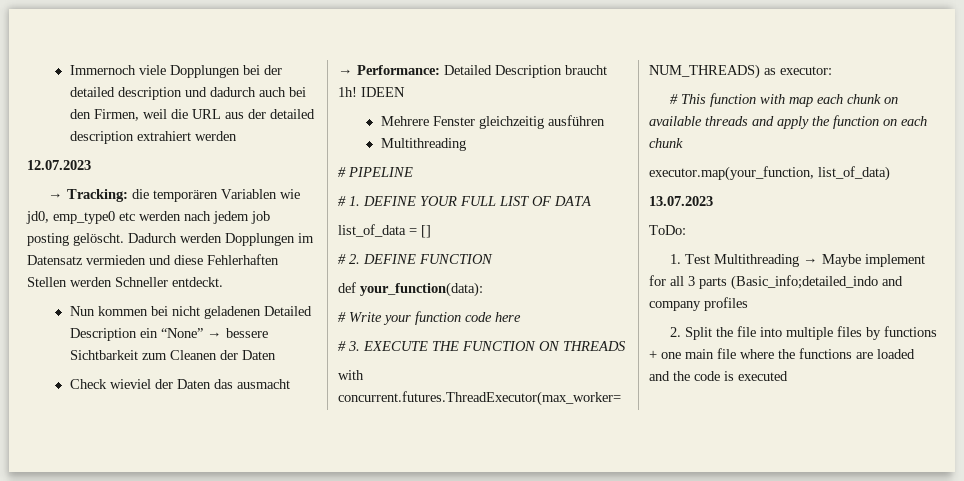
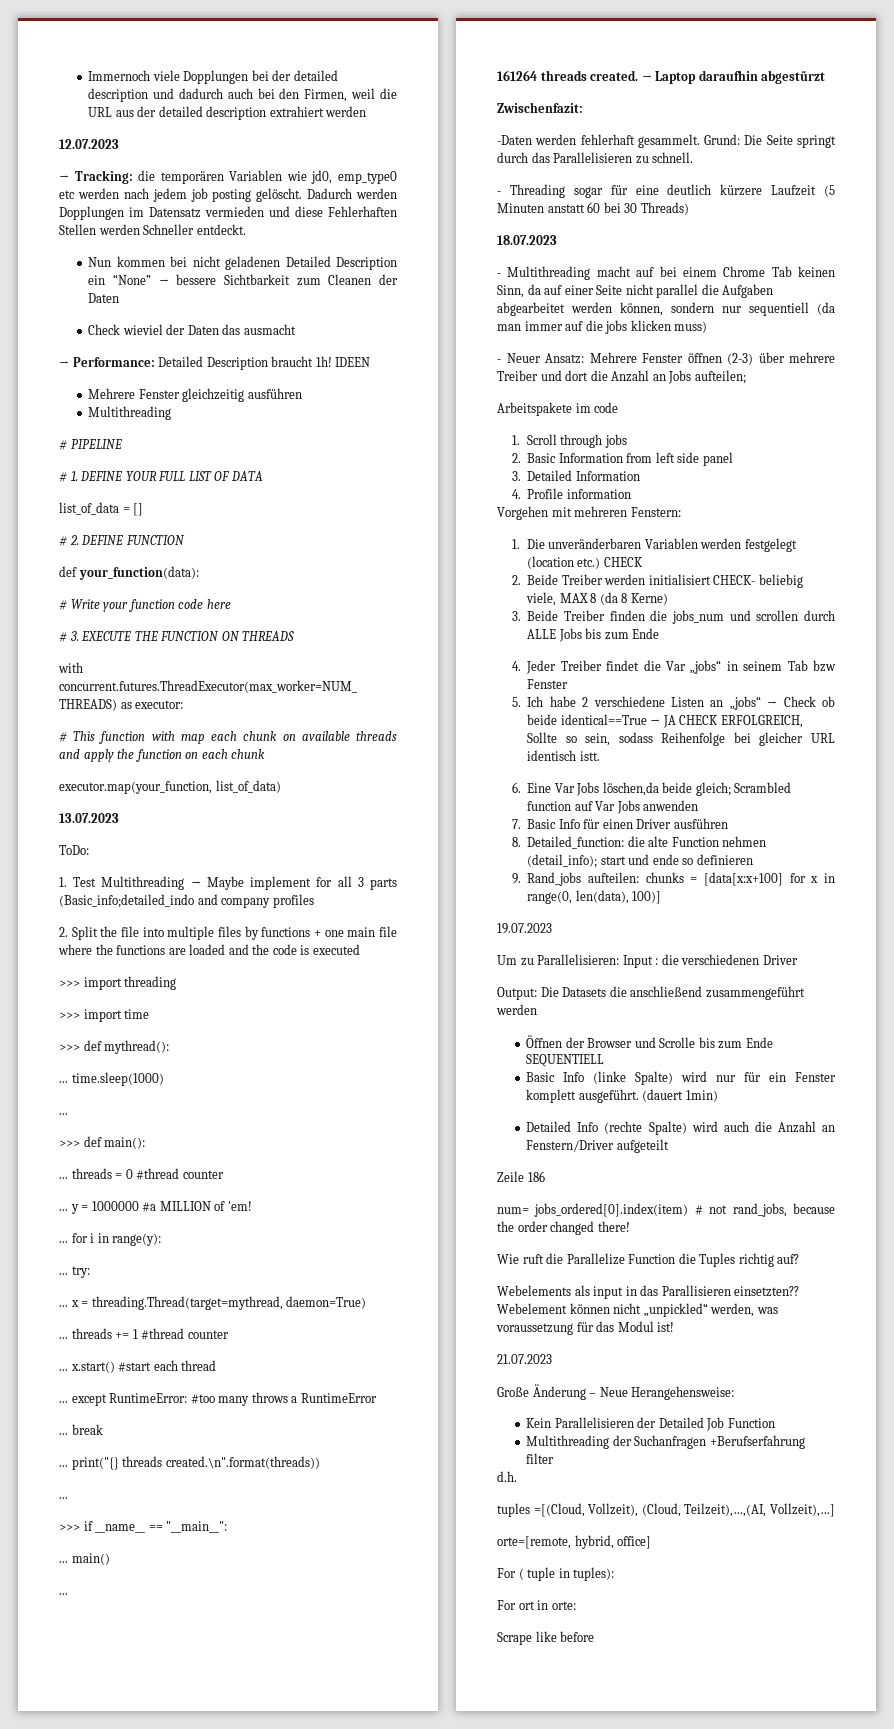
(788, 376) none -> [59,976,177,990] [59,1009,150,1022] [59,1040,170,1054] [59,1072,164,1086] [59,1113,68,1115] [59,1136,146,1149] [59,1168,224,1180] [59,1201,252,1214] [59,1233,162,1246] [59,1266,90,1278] [59,1296,367,1310] [59,1328,229,1340] [59,1360,217,1373] [59,1392,377,1406] [59,1424,103,1435] [59,1456,320,1470] [59,1497,68,1499] [59,1521,228,1533] [59,1553,110,1565] [59,1593,68,1595] [497,70,826,84] [497,102,583,113] [497,134,836,148] [497,152,694,164] [497,184,835,198] [497,202,689,215] [497,235,557,245] [497,266,835,280] [497,284,774,298] [497,302,835,316] [497,320,708,334] [497,352,835,365] [497,370,746,384] [497,402,619,416] [511,434,627,448] [511,452,733,466] [511,470,640,481] [511,488,631,499] [497,506,681,520] [511,538,797,552] [526,556,643,569] [511,574,803,588] [526,592,668,606] [511,610,835,624] [527,628,660,642] [511,660,836,674] [527,679,569,689] [511,696,835,710] [527,714,803,728] [527,732,835,746] [527,750,600,761] [511,782,792,796] [527,800,699,814] [511,818,728,829] [511,836,767,849] [527,854,753,868] [511,872,835,886] [527,890,662,904] [497,923,552,934] [497,954,798,968] [497,986,805,1000] [496,1004,537,1015] [526,1035,773,1049] [526,1054,605,1067] [526,1071,836,1085] [526,1089,718,1103] [526,1121,835,1135] [526,1139,669,1153] [497,1171,545,1182] [497,1203,835,1217] [497,1221,630,1235] [497,1253,800,1267] [497,1285,800,1299] [497,1303,778,1317] [496,1321,675,1335] [497,1354,552,1364] [497,1384,735,1400] [526,1417,775,1431] [526,1435,805,1449] [526,1453,555,1464] [497,1471,517,1482] [497,1503,835,1517] [497,1535,652,1549] [497,1567,615,1581] [497,1600,576,1610] [497,1631,595,1645] // >>> import threading // >>> import time // >>> def mythread(): // ... time.sleep(1000) // ... // >>> def main(): // ... threads = 0 #thread counter // ... y = 1000000 #a MILLION of 'em! // ... for i in range(y): // ... try: // ... x = threading.Thread(target=mythread, daemon=True) // ... threads += 1 #thread counter // ... x.start() #start each thread // ... except RuntimeError: #too many throws a RuntimeError // ... break // ... print("{} threads created.\n".format(threads)) // ... // >>> if __name__ == "__main__": // ... main() // ... // 161264 threads created. → Laptop daraufhin abgestürzt // Zwischenfazit: // -Daten werden fehlerhaft gesammelt. Grund: Die Seite springt durch das Parallelisieren zu schnell. // - Threading sogar für eine deutlich kürzere Laufzeit (5 Minuten anstatt 60 bei 30 Threads) // 18.07.2023 // - Multithreading macht auf bei einem Chrome Tab keinen Sinn, da auf einer Seite nicht parallel die Aufgaben abgearbeitet werden können, sondern nur sequentiell (da man immer auf die jobs klicken muss) // - Neuer Ansatz: Mehrere Fenster öffnen (2-3) über mehrere Treiber und dort die Anzahl an Jobs aufteilen; // Arbeitspakete im code // 1. Scroll through jobs // 2. Basic Information from left side panel // 3. Detailed Information // 4. Profile information // Vorgehen mit mehreren Fenstern: // 1. Die unveränderbaren Variablen werden festgelegt (location etc.) CHECK // 2. Beide Treiber werden initialisiert CHECK- beliebig viele, MAX 8 (da 8 Kerne) // 3. Beide Treiber finden die jobs_num und scrollen durch ALLE Jobs bis zum Ende // 4. Jeder Treiber findet die Var „jobs“ in seinem Tab bzw Fenster // 5. Ich habe 2 verschiedene Listen an „jobs“ → Check ob beide identical==True → JA CHECK ERFOLGREICH, Sollte so sein, sodass Reihenfolge bei gleicher URL identisch istt. // 6. Eine Var Jobs löschen,da beide gleich; Scrambled function auf Var Jobs anwenden // 7. Basic Info für einen Driver ausführen // 8. Detailed_function: die alte Function nehmen (detail_info); start und ende so definieren // 9. Rand_jobs aufteilen: chunks = [data[x:x+100] for x in range(0, len(data), 100)] // 19.07.2023 // Um zu Parallelisieren: Input : die verschiedenen Driver // Output: Die Datasets die anschließend zusammengeführt werden // Öffnen der Browser und Scrolle bis zum Ende SEQUENTIELL // Basic Info (linke Spalte) wird nur für ein Fenster komplett ausgeführt. (dauert 1min) // Detailed Info (rechte Spalte) wird auch die Anzahl an Fenstern/Driver aufgeteilt // Zeile 186 // num= jobs_ordered[0].index(item) # not rand_jobs, because the order changed there! // Wie ruft die Parallelize Function die Tuples richtig auf? // Webelements als input in das Parallisieren einsetzten?? Webelement können nicht „unpickled“ werden, was voraussetzung für das Modul ist! // 21.07.2023 // Große Änderung – Neue Herangehensweise: // Kein Parallelisieren der Detailed Job Function // Multithreading der Suchanfragen +Berufserfahrung filter // d.h. // tuples =[(Cloud, Vollzeit), (Cloud, Teilzeit),…,(AI, Vollzeit),…] // orte=[remote, hybrid, office] // For ( tuple in tuples): // For ort in orte: // Scrape like before

